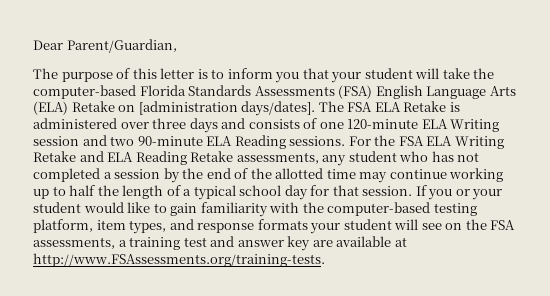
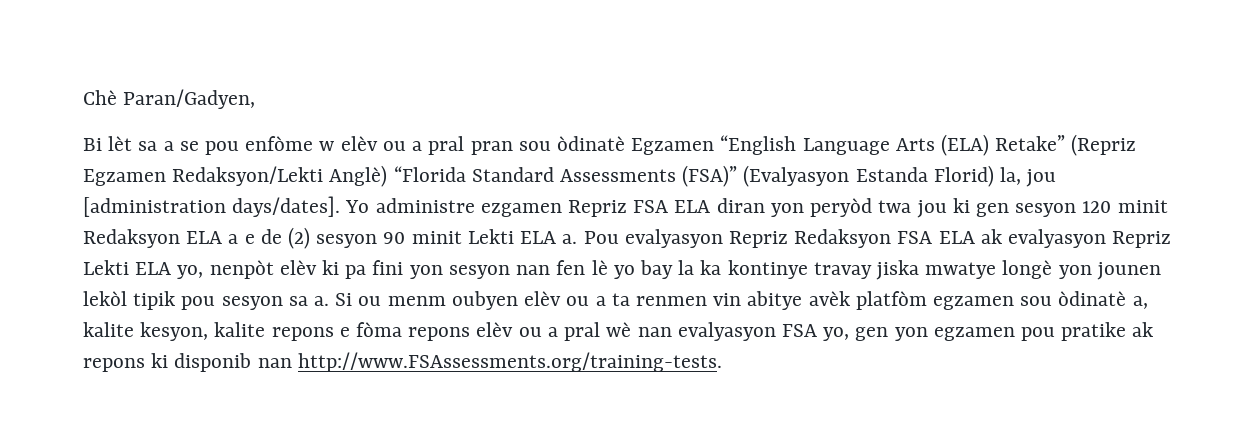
[33,39,177,53] [33,68,495,83] [33,85,516,99] [33,101,460,116] [33,118,500,133] [33,135,504,149] [33,151,480,166] [33,168,504,183] [33,185,503,200] [33,202,477,217] [33,219,516,234] [33,236,407,251] Dear Parent/Guardian, // The purpose of this letter is to inform you that your student will take the computer-based Florida Standards Assessments (FSA) English Language Arts (ELA) Retake on [administration days/dates]. The FSA ELA Retake is administered over three days and consists of one 120-minute ELA Writing session and two 90-minute ELA Reading sessions. For the FSA ELA Writing Retake and ELA Reading Retake assessments, any student who has not completed a session by the end of the allotted time may continue working up to half the length of a typical school day for that session. If you or your student would like to gain familiarity with the computer-based testing platform, item types, and response formats your student will see on the FSA assessments, a training test and answer key are available at -> [83,89,256,109] [83,134,1137,156] [83,165,1057,187] [83,196,1168,218] [83,227,1172,249] [83,260,1161,280] [83,291,1148,310] [83,322,1154,341] [83,353,292,372] Chè Paran/Gadyen, // Bi lèt sa a se pou enfòme w elèv ou a pral pran sou òdinatè Egzamen “English Language Arts (ELA) Retake” (Repriz Egzamen Redaksyon/Lekti Anglè) “Florida Standard Assessments (FSA)” (Evalyasyon Estanda Florid) la, jou [administration days/dates]. Yo administre ezgamen Repriz FSA ELA diran yon peryòd twa jou ki gen sesyon 120 minit Redaksyon ELA a e de (2) sesyon 90 minit Lekti ELA a. Pou evalyasyon Repriz Redaksyon FSA ELA ak evalyasyon Repriz Lekti ELA yo, nenpòt elèv ki pa fini yon sesyon nan fen lè yo bay la ka kontinye travay jiska mwatye longè yon jounen lekòl tipik pou sesyon sa a. Si ou menm oubyen elèv ou a ta renmen vin abitye avèk platfòm egzamen sou òdinatè a, kalite kesyon, kalite repons e fòma repons elèv ou a pral wè nan evalyasyon FSA yo, gen yon egzamen pou pratike ak repons ki disponib nan

